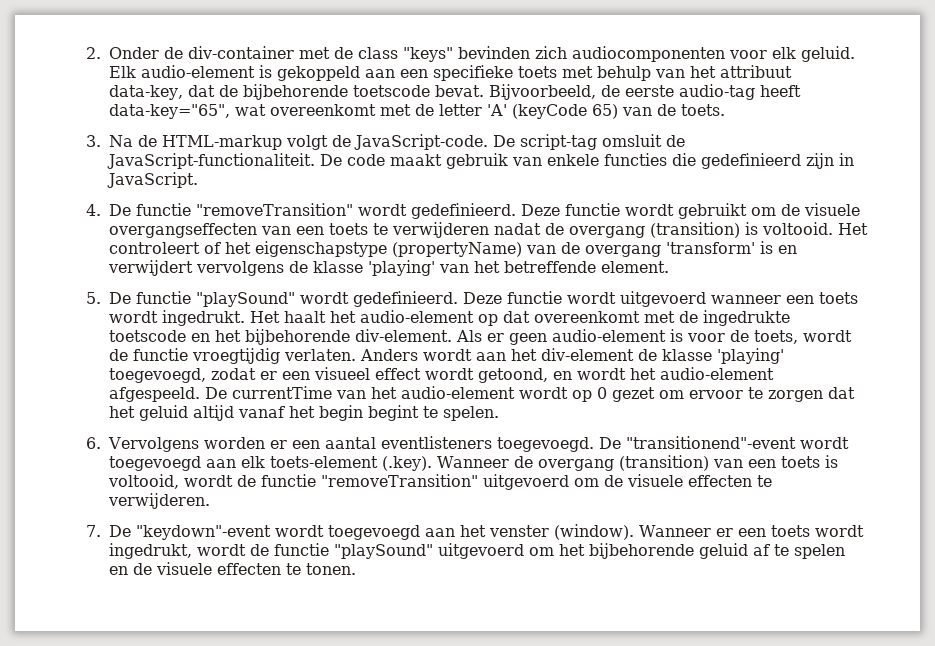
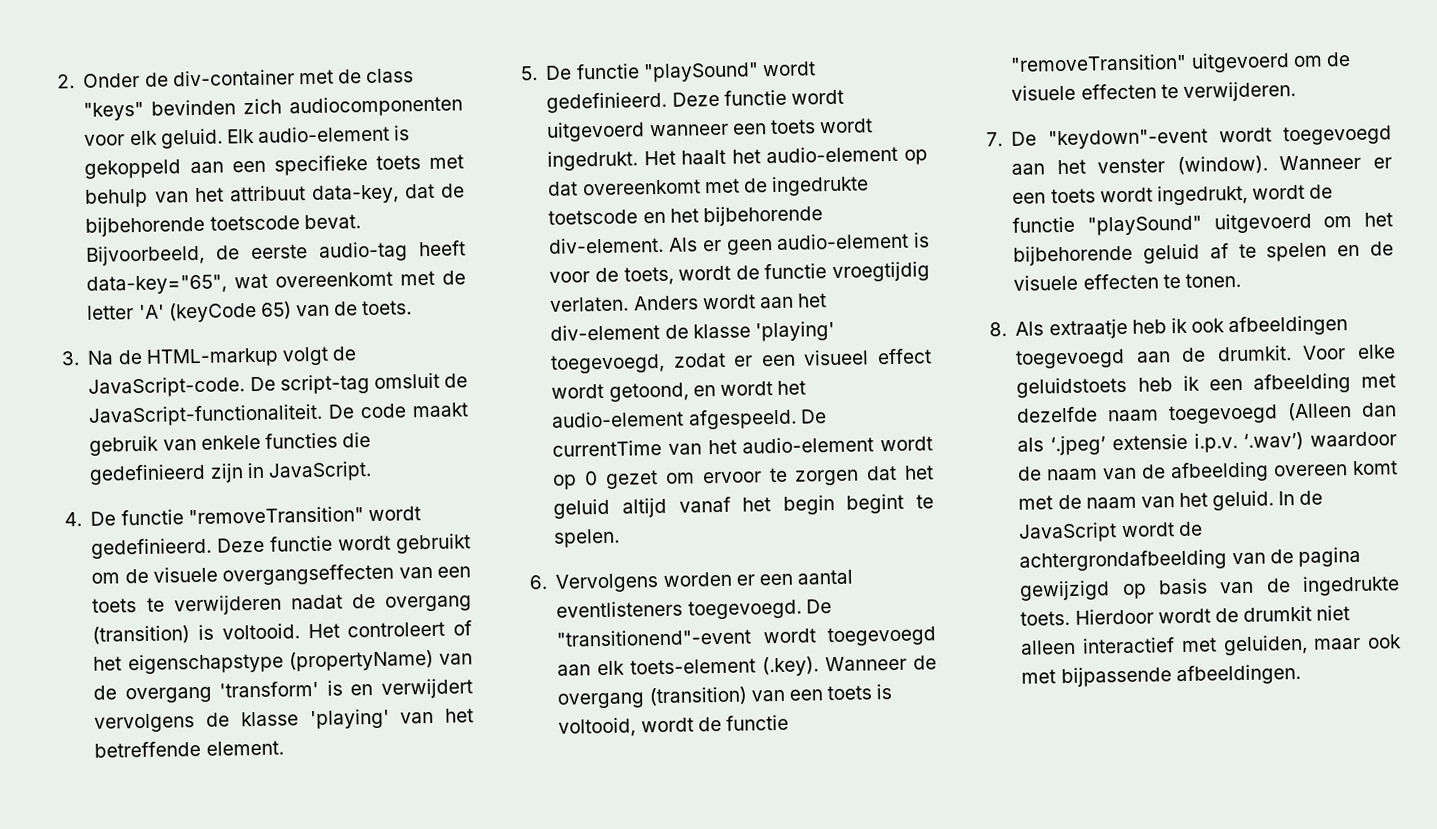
(356, 569) none -> [988,315,1349,340] [1015,344,1396,369] [1016,373,1396,398] [1016,402,1397,425] [1017,431,1397,456] [1017,460,1398,483] [1018,490,1324,511] [1018,521,1203,543] [1019,546,1361,572] [1019,575,1400,601] [1020,605,1351,626] [1020,634,1402,656] [1021,663,1301,688] // 8. Als extraatje heb ik ook afbeeldingen toegevoegd aan de drumkit. Voor elke geluidstoets heb ik een afbeelding met dezelfde naam toegevoegd (Alleen dan als ‘.jpeg’ extensie i.p.v. ‘.wav’) waardoor de naam van de afbeelding overeen komt met de naam van het geluid. In de JavaScript wordt de achtergrondafbeelding van de pagina gewijzigd op basis van de ingedrukte toets. Hierdoor wordt de drumkit niet alleen interactief met geluiden, maar ook met bijpassende afbeeldingen.

